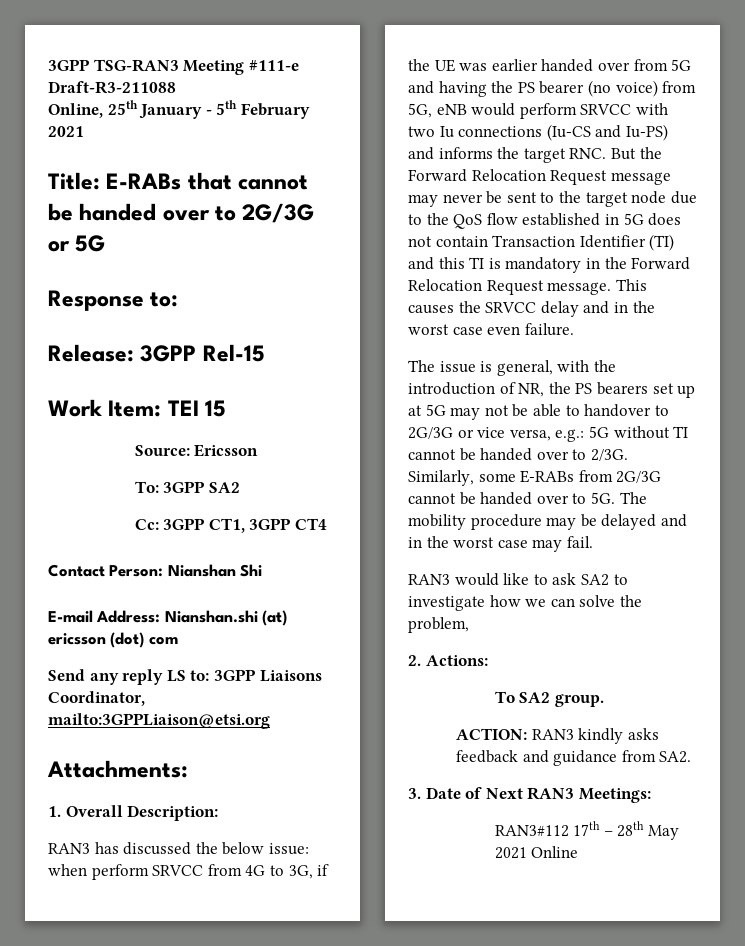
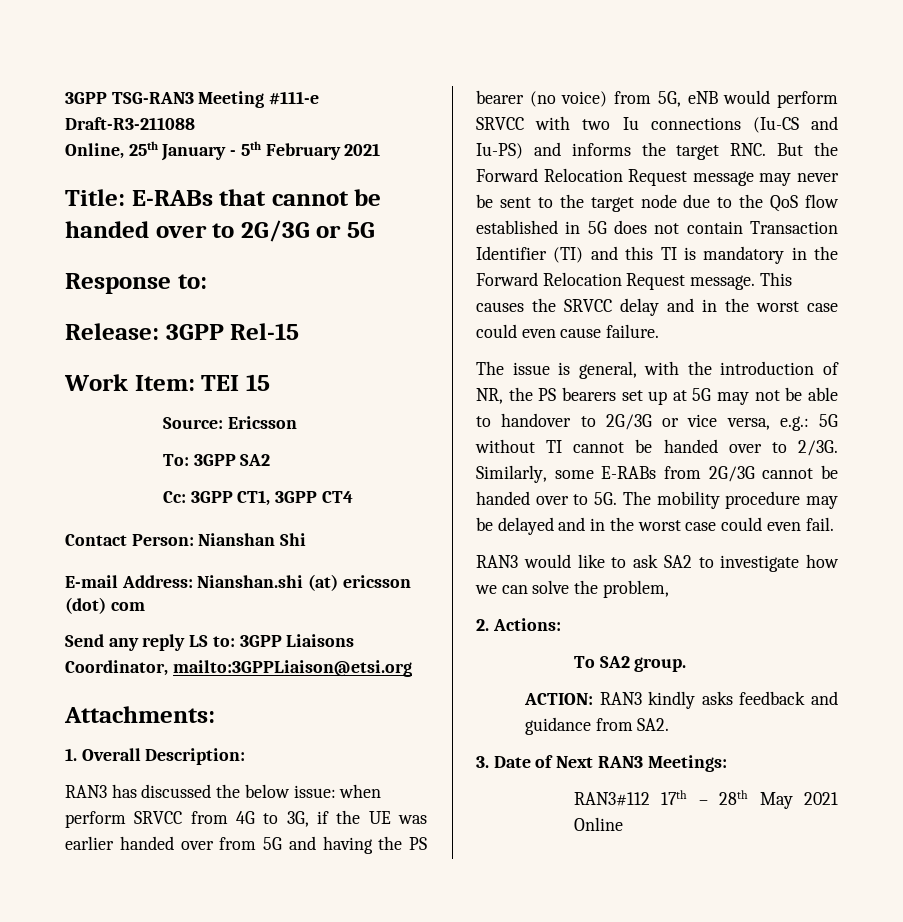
[487,326,521,335] even -> [476,324,602,338] could even cause
[532,539,563,552] may -> [721,517,801,531] could even

